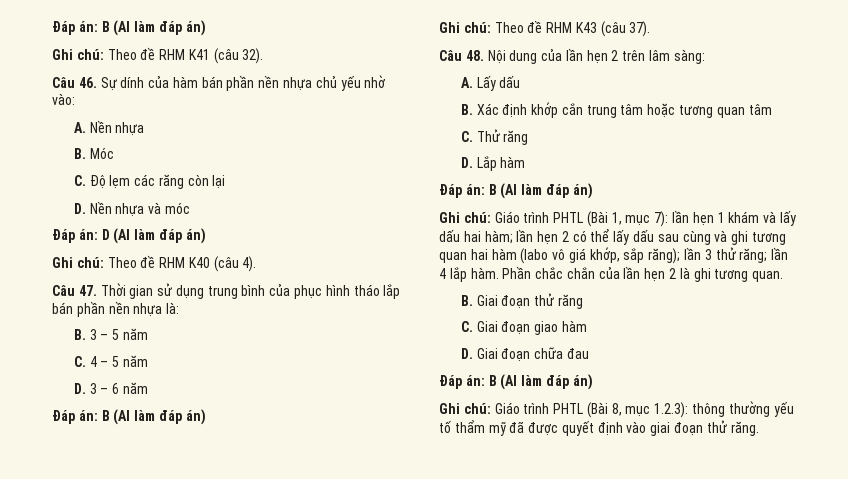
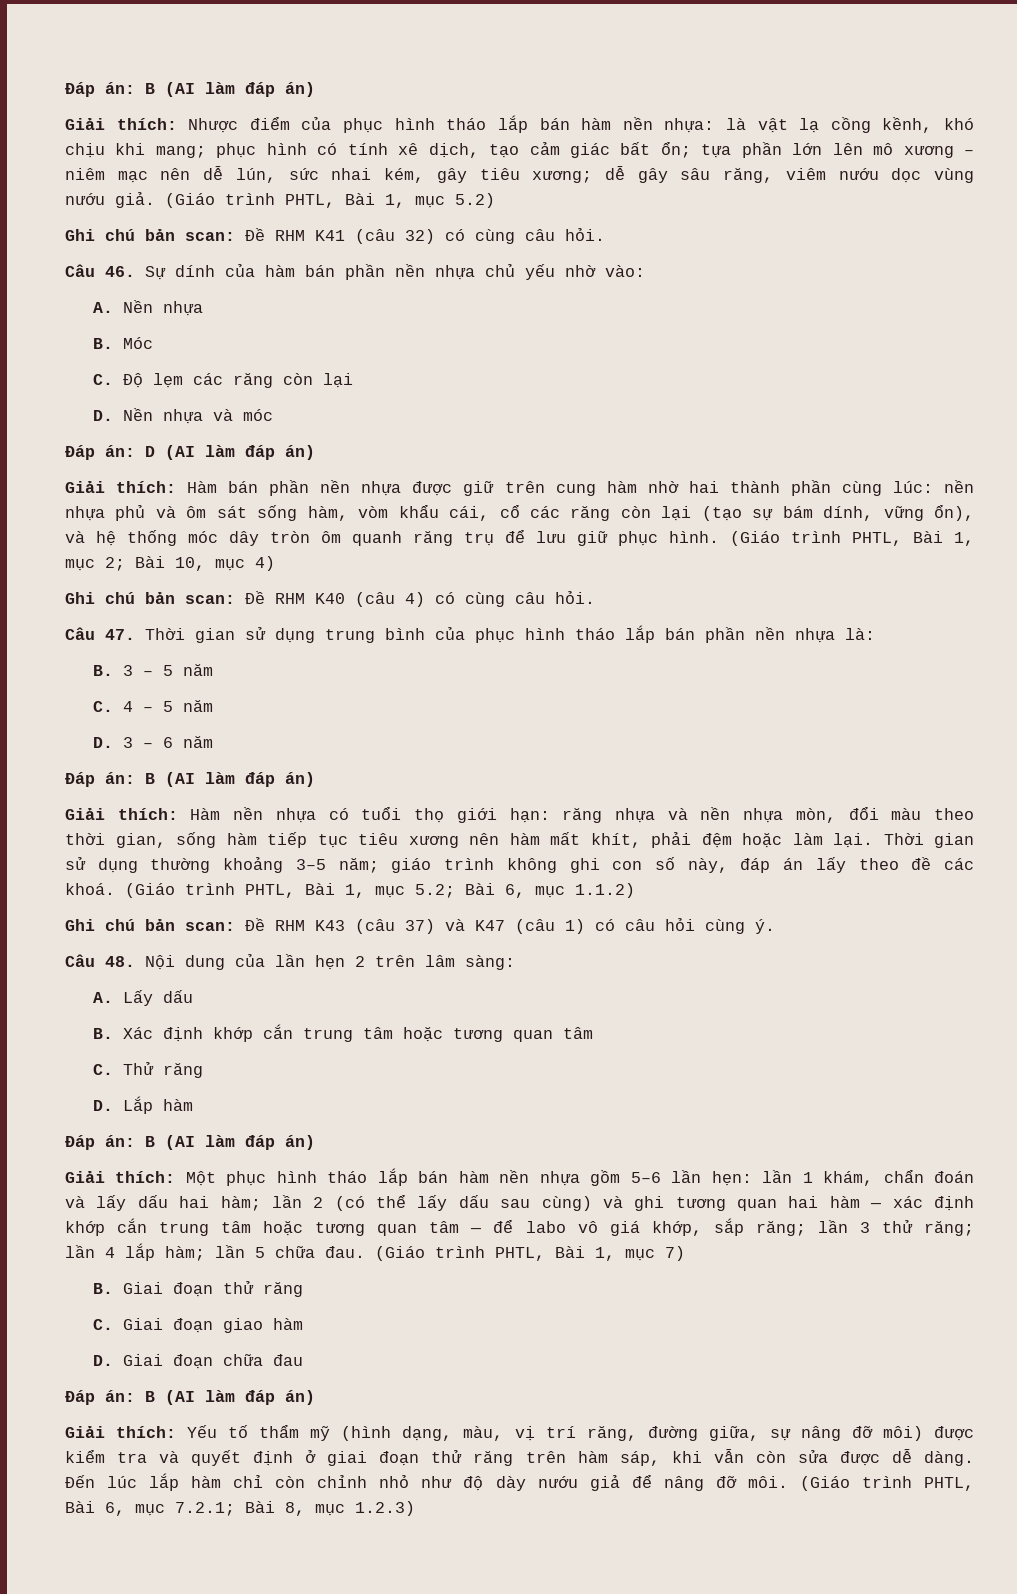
[52,20,206,36] [52,47,264,64] Đáp án: B (AI làm đáp án) // Ghi chú: Theo đề RHM K41 (câu 32). -> [65,82,315,97] [65,115,974,133] [65,142,975,158] [65,166,974,183] [65,192,495,208] [65,228,605,244] Đáp án: B (AI làm đáp án) // Giải thích: Nhược điểm của phục hình tháo lắp bán hàm nền nhựa: là vật lạ cồng kềnh, khó chịu khi mang; phục hình có tính xê dịch, tạo cảm giác bất ổn; tựa phần lớn lên mô xương – niêm mạc nên dễ lún, sức nhai kém, gây tiêu xương; dễ gây sâu răng, viêm nướu dọc vùng nướu giả. (Giáo trình PHTL, Bài 1, mục 5.2) // Ghi chú bản scan: Đề RHM K41 (câu 32) có cùng câu hỏi.
[52,255,257,272] Ghi chú: Theo đề RHM K40 (câu 4). -> [65,480,974,496] [65,505,975,521] [65,530,974,546] [65,556,275,571] [65,591,595,607] Giải thích: Hàm bán phần nền nhựa được giữ trên cung hàm nhờ hai thành phần cùng lúc: nền nhựa phủ và ôm sát sống hàm, vòm khẩu cái, cổ các răng còn lại (tạo sự bám dính, vững ổn), và hệ thống móc dây tròn ôm quanh răng trụ để lưu giữ phục hình. (Giáo trình PHTL, Bài 1, mục 2; Bài 10, mục 4) // Ghi chú bản scan: Đề RHM K40 (câu 4) có cùng câu hỏi.
[439,20,651,37] Ghi chú: Theo đề RHM K43 (câu 37). -> [65,807,974,823] [65,832,974,848] [65,857,974,873] [65,883,635,898] [65,918,775,934] Giải thích: Hàm nền nhựa có tuổi thọ giới hạn: răng nhựa và nền nhựa mòn, đổi màu theo thời gian, sống hàm tiếp tục tiêu xương nên hàm mất khít, phải đệm hoặc làm lại. Thời gian sử dụng thường khoảng 3–5 năm; giáo trình không ghi con số này, đáp án lấy theo đề các khoá. (Giáo trình PHTL, Bài 1, mục 5.2; Bài 6, mục 1.1.2) // Ghi chú bản scan: Đề RHM K43 (câu 37) và K47 (câu 1) có câu hỏi cùng ý.
[439,210,760,227] Ghi chú: Giáo trình PHTL (Bài 1, mục 7): lần hẹn 1 khám -> [65,1168,975,1186] Giải thích: Một phục hình tháo lắp bán hàm nền nhựa gồm 5–6 lần hẹn: lần 1 khám, chẩn đoán
[537,230,587,245] hẹn 2 có -> [313,1196,365,1211] 2 (có
[682,231,711,245] cùng -> [541,1196,592,1211] cùng)
[520,248,549,264] (labo -> [870,1196,975,1211] [65,1218,566,1236] — xác định khớp cắn trung tâm hoặc tương quan tâm — để labo
[648,248,681,264] răng); -> [755,1221,806,1236] răng;
[470,266,784,282] hàm. Phần chắc chắn của lần hẹn 2 là ghi tương quan. -> [165,1245,685,1261] hàm; lần 5 chữa đau. (Giáo trình PHTL, Bài 1, mục 7)
[439,401,794,418] [439,420,559,436] Ghi chú: Giáo trình PHTL (Bài 8, mục 1.2.3): thông thường yếu tố thẩm mỹ đã được -> [65,1425,974,1441] [65,1450,180,1463] Giải thích: Yếu tố thẩm mỹ (hình dạng, màu, vị trí răng, đường giữa, sự nâng đỡ môi) được kiểm tra và
[626,421,647,433] vào -> [305,1450,317,1463] ở
[730,421,759,436] răng. -> [473,1449,975,1466] [65,1473,975,1491] [65,1501,415,1516] răng trên hàm sáp, khi vẫn còn sửa được dễ dàng. Đến lúc lắp hàm chỉ còn chỉnh nhỏ như độ dày nướu giả để nâng đỡ môi. (Giáo trình PHTL, Bài 6, mục 7.2.1; Bài 8, mục 1.2.3)

